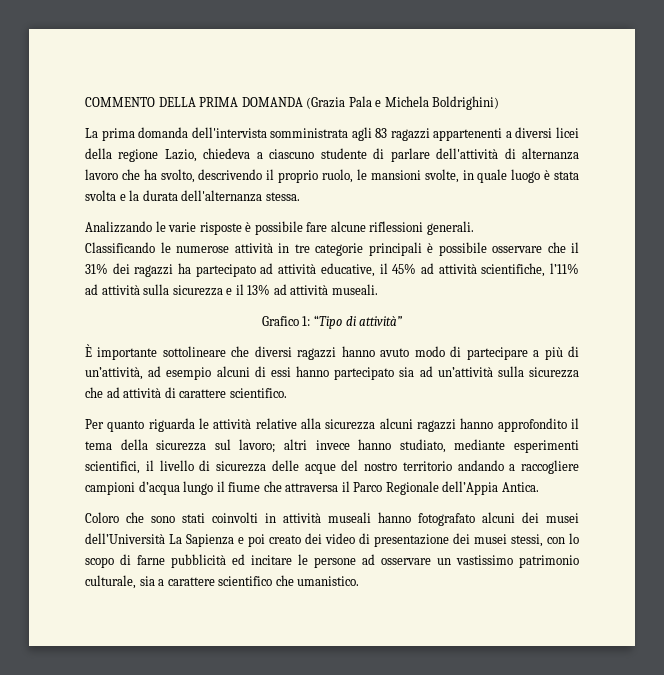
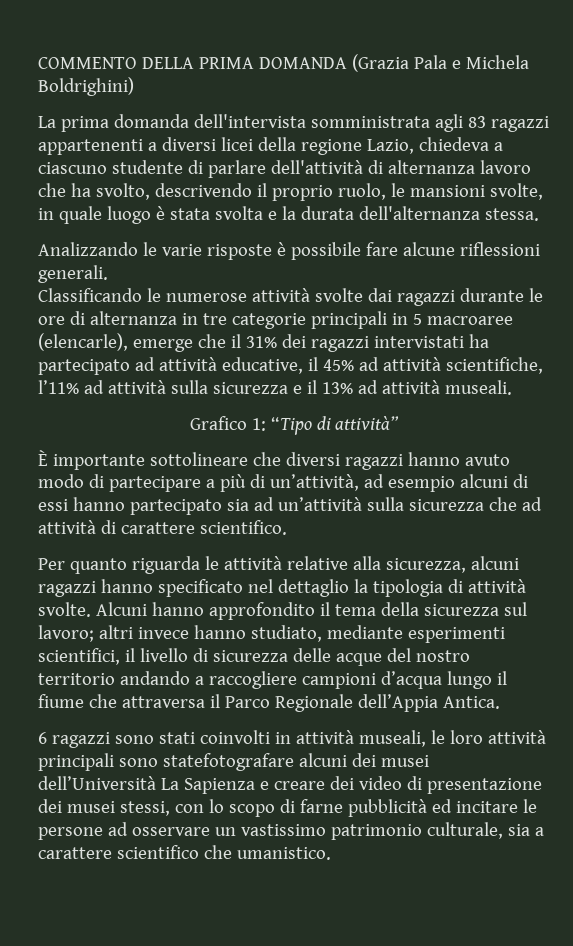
[278,242,542,256] in tre categorie principali è possibile osservare -> [314,288,543,306] [38,311,513,329] [38,333,193,352] svolte dai ragazzi durante le ore di alternanza in tre categorie principali in 5 macroaree (elencarle), emerge
(174, 270) none -> [373,336,464,348] intervistati
[325,419,376,430] sicurezza -> [385,558,466,573] sicurezza,
(494, 423) none -> [157,579,526,597] [38,602,204,617] specificato nel dettaglio la tipologia di attività svolte. Alcuni hanno
[85,512,144,523] Coloro che -> [38,732,110,748] 6 ragazzi
[328,512,475,526] museali hanno fotografato -> [358,730,546,747] [38,753,294,771] museali, le loro attività principali sono statefotografare
[248,534,301,547] poi creato -> [273,781,325,790] creare

